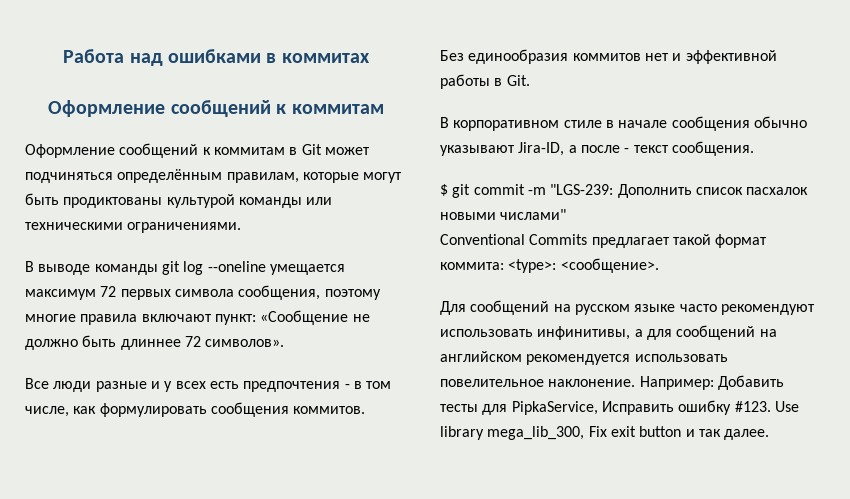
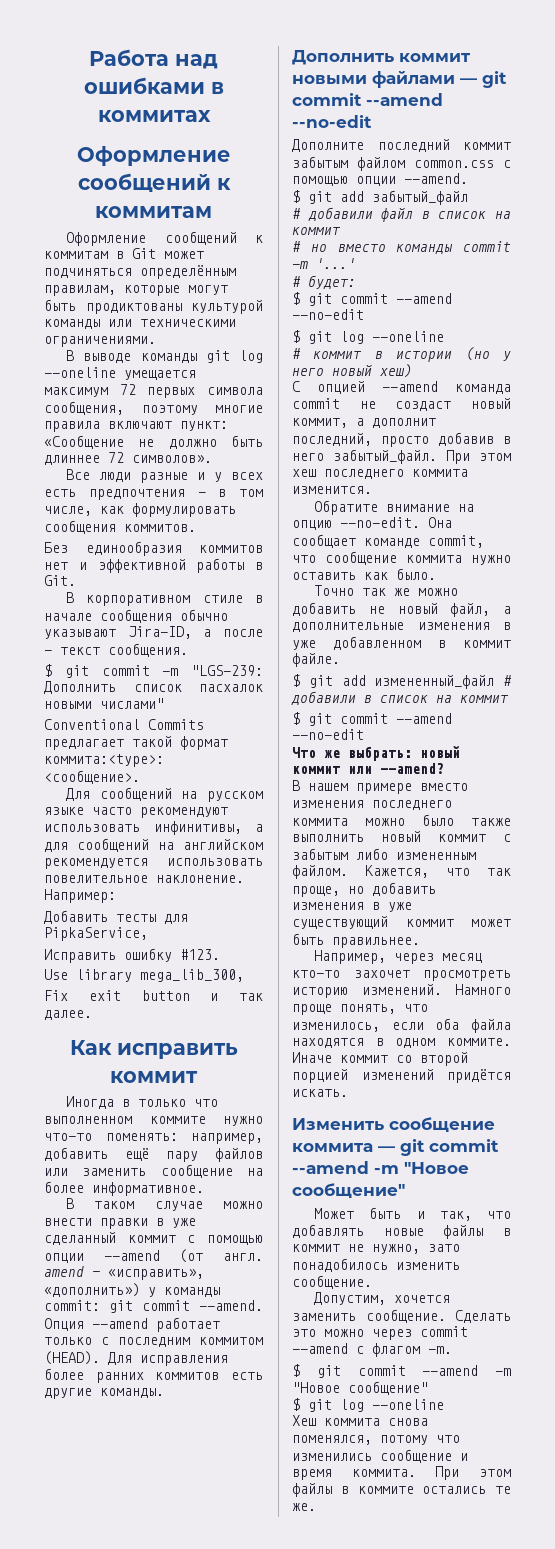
[440,259,557,273] коммита: <type>: -> [44,754,164,767] коммита:<type>:
(714, 383) none -> (116, 896) //
(598, 408) none -> (148, 934) //
(771, 406) none -> (220, 954) //
(585, 433) none -> (244, 975) //
(770, 434) none -> [69,1040,238,1059] [110,1071,198,1083] [66,1096,219,1109] [44,1116,263,1126] [44,1133,263,1144] [44,1147,263,1162] [44,1164,263,1178] [44,1181,204,1196] [66,1198,263,1211] [44,1218,196,1229] [44,1232,263,1245] [44,1249,263,1263] [44,1266,204,1280] [44,1283,220,1297] [44,1300,263,1313] [44,1317,220,1332] [44,1337,263,1347] [44,1351,228,1366] [44,1368,263,1383] [44,1388,164,1399] [292,50,470,65] [292,71,507,88] [292,93,443,106] [292,115,372,128] [292,139,511,152] [292,156,511,171] [292,173,468,186] [292,190,468,205] [292,207,511,222] [292,227,341,235] [292,241,511,254] [292,258,356,269] [292,275,356,289] [292,292,452,306] [292,309,364,320] [292,330,444,344] [292,347,511,362] [292,364,412,378] [292,381,511,394] [292,398,511,411] [292,418,436,428] [292,432,511,447] [292,449,511,464] [292,469,468,479] [292,486,372,494] [314,500,475,515] [292,517,452,530] [292,534,484,548] [292,551,511,565] [292,568,436,580] [314,585,459,596] [292,602,511,617] [292,622,511,632] [292,636,511,650] [292,653,340,667] [292,674,512,689] [291,691,509,705] [292,712,452,726] [292,729,364,740] [292,746,460,761] [292,763,444,774] [292,780,468,794] [292,800,452,810] [292,814,511,826] [292,831,511,842] [292,848,476,860] [292,865,511,879] [292,882,436,897] [292,902,412,912] [292,916,511,929] [292,933,420,948] [314,950,483,964] [292,970,511,981] [292,984,511,998] [292,1004,428,1015] [292,1018,511,1033] [292,1038,511,1048] [292,1052,468,1066] [292,1069,511,1083] [292,1089,348,1097] [292,1117,495,1132] [292,1139,499,1156] [292,1161,469,1174] [292,1183,405,1198] [314,1207,511,1221] [292,1224,511,1239] [292,1244,460,1254] [292,1258,460,1272] [292,1275,372,1289] [314,1292,451,1305] [292,1309,511,1323] [292,1326,468,1340] [292,1343,452,1357] [292,1364,511,1378] [292,1381,428,1395] [292,1398,444,1412] [292,1415,428,1426] [292,1435,460,1445] [292,1449,468,1463] [292,1466,511,1480] [292,1483,511,1497] [292,1503,316,1511] // Как исправить коммит // Иногда в только что выполненном коммите нужно что-то поменять: например, добавить ещё пару файлов или заменить сообщение на более информативное. // В таком случае можно внести правки в уже сделанный коммит с помощью опции --amend (от англ. amend — «исправить», «дополнить») у команды commit: git commit --amend. Опция --amend работает только с последним коммитом (HEAD). Для исправления более ранних коммитов есть другие команды. // Дополнить коммит новыми файлами — git commit --amend --no-edit // Дополните последний коммит забытым файлом common.css с помощью опции --amend. // $ git add забытый_файл // # добавили файл в список на коммит // # но вместо команды commit -m '...' // # будет: // $ git commit --amend --no-edit // $ git log --oneline // # коммит в истории (но у него новый хеш) // С опцией --amend команда commit не создаст новый коммит, а дополнит последний, просто добавив в него забытый_файл. При этом хеш последнего коммита изменится. // Обратите внимание на опцию --no-edit. Она сообщает команде commit, что сообщение коммита нужно оставить как было. // Точно так же можно добавить не новый файл, а дополнительные изменения в уже добавленном в коммит файле. // $ git add измененный_файл # добавили в список на коммит // $ git commit --amend --no-edit // Что же выбрать: новый коммит или --amend? // В нашем примере вместо изменения последнего коммита можно было также выполнить новый коммит с забытым либо измененным файлом. Кажется, что так проще, но добавить изменения в уже существующий коммит может быть правильнее. // Например, через месяц кто-то захочет просмотреть историю изменений. Намного проще понять, что изменилось, если оба файла находятся в одном коммите. Иначе коммит со второй порцией изменений придётся искать. // Изменить сообщение коммита — git commit --amend -m "Новое сообщение" // Может быть и так, что добавлять новые файлы в коммит не нужно, зато понадобилось изменить сообщение. // Допустим, хочется заменить сообщение. Сделать это можно через commit --amend с флагом -m. // $ git commit --amend -m "Новое сообщение" // $ git log --oneline // Хеш коммита снова поменялся, потому что изменились сообщение и время коммита. При этом файлы в коммите остались те же.

